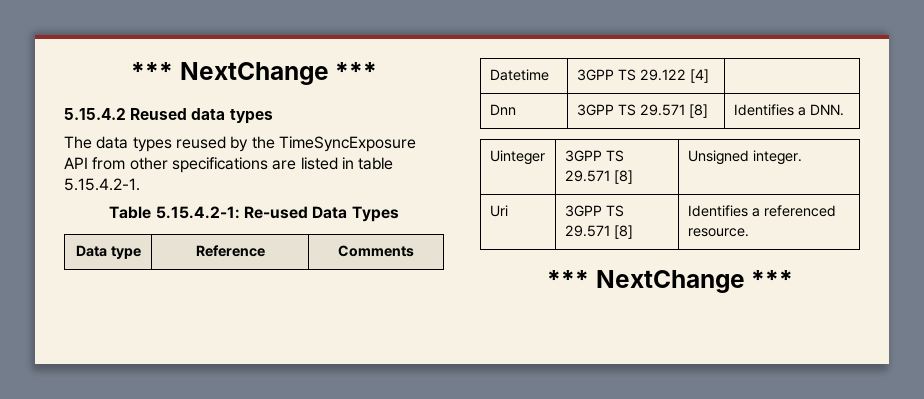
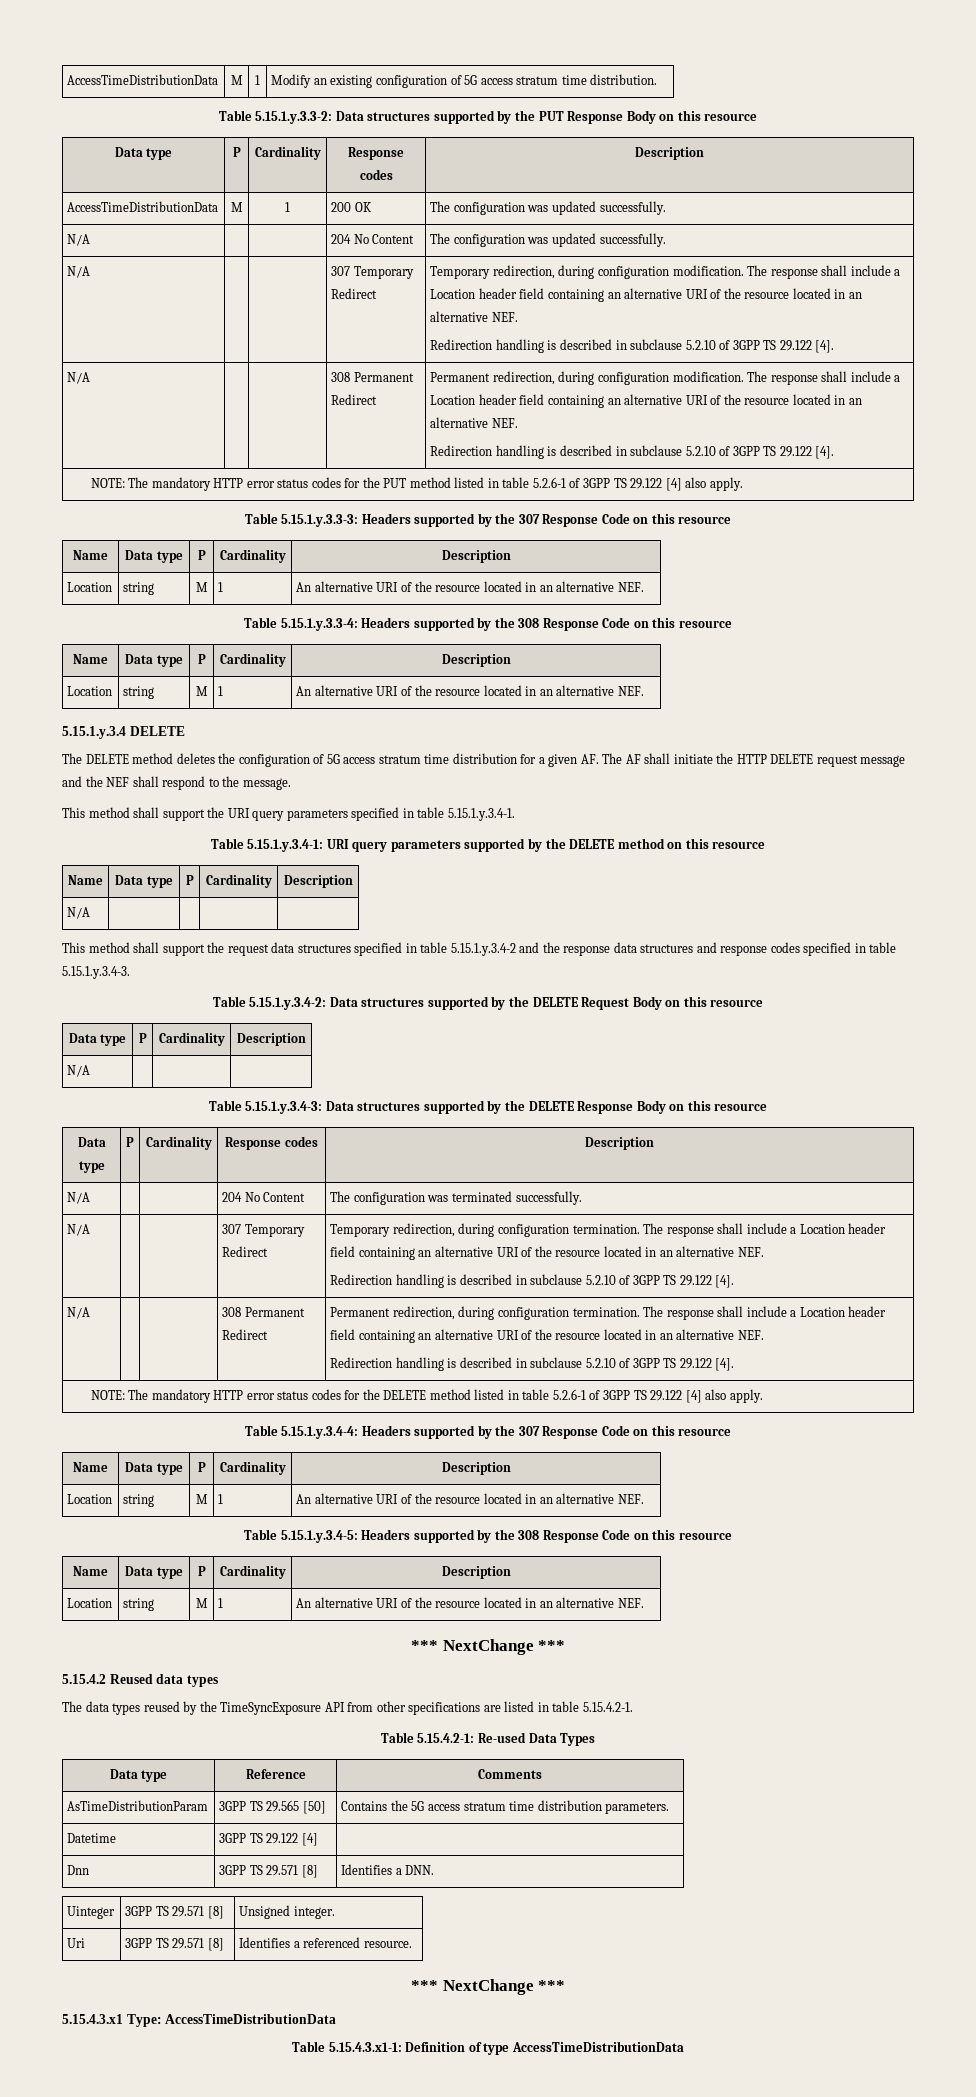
(130, 71) none -> [67,74,219,85] [230,75,243,85] [255,75,260,85] [271,74,658,88] [218,110,758,124] [114,147,173,160] [232,147,241,157] [254,146,321,160] [348,147,404,160] [359,169,393,180] [635,147,704,160] [67,201,219,212] [230,202,243,212] [285,202,290,212] [331,202,372,212] [430,201,666,215] [67,234,91,246] [331,234,415,244] [430,233,666,247] [67,266,91,278] [331,266,414,279] [331,288,378,299] [430,265,901,279] [430,288,862,302] [430,311,518,322] [430,339,835,353] [67,372,91,384] [331,372,414,382] [331,394,378,405] [430,371,901,385] [430,394,862,408] [430,417,518,428] [430,445,835,459] [90,477,743,491] [244,513,732,527] [73,550,108,560] [125,550,183,563] [197,550,206,560] [219,549,286,563] [441,550,511,563] [67,582,113,592] [123,582,155,595] [195,582,208,592] [218,582,224,592] [296,581,644,592] [244,617,732,631] [73,654,108,664] [125,654,183,667] [197,654,206,664] [219,653,286,667] [441,654,511,667] [67,686,113,696] [123,686,155,699] [195,686,208,696] [218,686,224,696] [296,685,644,696] [62,726,185,739] [62,753,906,767] [62,776,291,790] [62,807,515,821] [210,838,766,852] [68,875,103,885] [115,875,173,888] [185,875,194,885] [205,874,272,888] [283,875,353,888] [67,907,91,919] [62,942,897,956] [62,966,130,979] [212,996,764,1010] [68,1033,127,1046] [138,1033,147,1043] [158,1032,225,1046] [236,1033,306,1046] [67,1065,91,1077] [208,1100,768,1114] [77,1137,106,1147] [78,1161,105,1173] [126,1137,134,1147] [145,1136,212,1150] [225,1136,318,1150] [585,1137,655,1150] [67,1192,91,1204] [222,1192,306,1202] [330,1191,582,1205] [67,1224,91,1236] [222,1224,305,1237] [222,1246,269,1257] [330,1223,887,1237] [330,1246,764,1260] [330,1274,735,1288] [67,1307,91,1319] [222,1307,305,1317] [222,1329,269,1340] [330,1306,887,1320] [330,1329,764,1343] [330,1357,735,1371] [90,1389,763,1403] [244,1425,732,1439] [73,1462,108,1472] [125,1462,183,1475] [197,1462,206,1472] [219,1461,286,1475] [441,1462,511,1475] [67,1494,113,1504] [123,1494,155,1507] [195,1494,208,1504] [218,1494,224,1504] [296,1493,644,1504] [244,1529,732,1543] [73,1566,108,1576] [125,1566,183,1579] [197,1566,206,1576] [219,1565,286,1579] [441,1566,511,1579] [67,1598,113,1608] [123,1598,155,1611] [195,1598,208,1608] [218,1598,224,1608] [296,1597,644,1608] AccessTimeDistributionData | M | 1 | Modify an existing configuration of 5G access stratum time distribution. // Table 5.15.1.y.3.3-2: Data structures supported by the PUT Response Body on this resource // Data type | P | Cardinality | Response codes | Description // AccessTimeDistributionData | M | 1 | 200 OK | The configuration was updated successfully. // N/A | | | 204 No Content | The configuration was updated successfully. // N/A | | | 307 Temporary Redirect | Temporary redirection, during configuration modification. The response shall include a Location header field containing an alternative URI of the resource located in an alternative NEF. // Redirection handling is described in subclause 5.2.10 of 3GPP TS 29.122 [4]. // N/A | | | 308 Permanent Redirect | Permanent redirection, during configuration modification. The response shall include a Location header field containing an alternative URI of the resource located in an alternative NEF. // Redirection handling is described in subclause 5.2.10 of 3GPP TS 29.122 [4]. // NOTE: The mandatory HTTP error status codes for the PUT method listed in table 5.2.6-1 of 3GPP TS 29.122 [4] also apply. // Table 5.15.1.y.3.3-3: Headers supported by the 307 Response Code on this resource // Name | Data type | P | Cardinality | Description // Location | string | M | 1 | An alternative URI of the resource located in an alternative NEF. // Table 5.15.1.y.3.3-4: Headers supported by the 308 Response Code on this resource // Name | Data type | P | Cardinality | Description // Location | string | M | 1 | An alternative URI of the resource located in an alternative NEF. // 5.15.1.y.3.4 DELETE // The DELETE method deletes the configuration of 5G access stratum time distribution for a given AF. The AF shall initiate the HTTP DELETE request message and the NEF shall respond to the message. // This method shall support the URI query parameters specified in table 5.15.1.y.3.4-1. // Table 5.15.1.y.3.4-1: URI query parameters supported by the DELETE method on this resource // Name | Data type | P | Cardinality | Description // N/A | | | | // This method shall support the request data structures specified in table 5.15.1.y.3.4-2 and the response data structures and response codes specified in table 5.15.1.y.3.4-3. // Table 5.15.1.y.3.4-2: Data structures supported by the DELETE Request Body on this resource // Data type | P | Cardinality | Description // N/A | | | // Table 5.15.1.y.3.4-3: Data structures supported by the DELETE Response Body on this resource // Data type | P | Cardinality | Response codes | Description // N/A | | | 204 No Content | The configuration was terminated successfully. // N/A | | | 307 Temporary Redirect | Temporary redirection, during configuration termination. The response shall include a Location header field containing an alternative URI of the resource located in an alternative NEF. // Redirection handling is described in subclause 5.2.10 of 3GPP TS 29.122 [4]. // N/A | | | 308 Permanent Redirect | Permanent redirection, during configuration termination. The response shall include a Location header field containing an alternative URI of the resource located in an alternative NEF. // Redirection handling is described in subclause 5.2.10 of 3GPP TS 29.122 [4]. // NOTE: The mandatory HTTP error status codes for the DELETE method listed in table 5.2.6-1 of 3GPP TS 29.122 [4] also apply. // Table 5.15.1.y.3.4-4: Headers supported by the 307 Response Code on this resource // Name | Data type | P | Cardinality | Description // Location | string | M | 1 | An alternative URI of the resource located in an alternative NEF. // Table 5.15.1.y.3.4-5: Headers supported by the 308 Response Code on this resource // Name | Data type | P | Cardinality | Description // Location | string | M | 1 | An alternative URI of the resource located in an alternative NEF. //
(414, 251) none -> [67,1800,209,1811] [219,1800,326,1814] [341,1800,670,1814] // AsTimeDistributionParam | 3GPP TS 29.565 [50] | Contains the 5G access stratum time distribution parameters.
(794, 279) none -> [62,2014,337,2027] [292,2041,684,2055] // 5.15.4.3.x1 Type: AccessTimeDistributionData // Table 5.15.4.3.x1-1: Definition of type AccessTimeDistributionData

